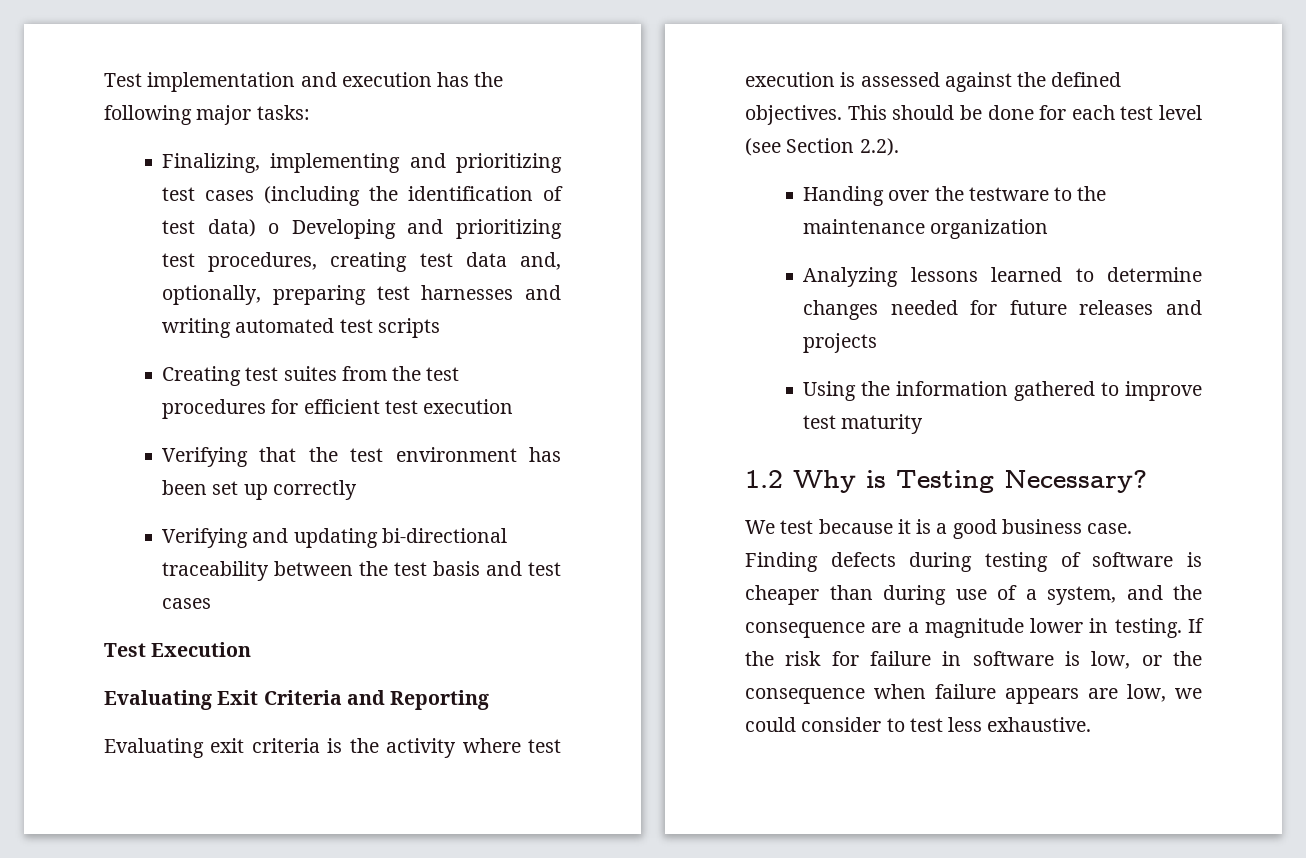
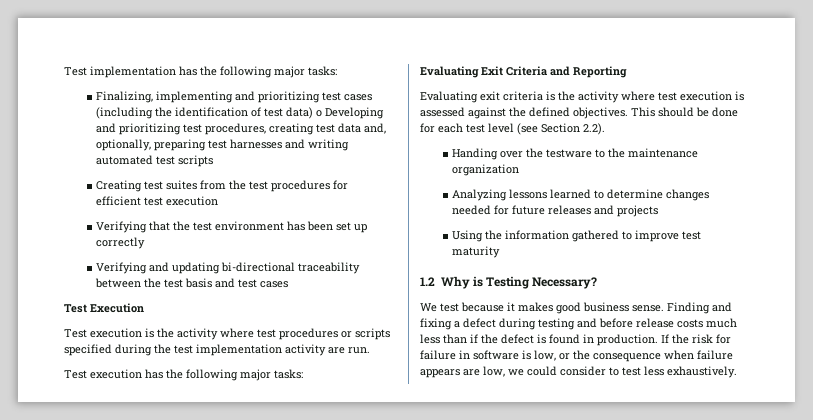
[300,72,432,87] and execution -> (176, 72) none
(252, 649) none -> [64,328,390,340] [64,344,370,356] [64,369,303,381] // Test execution is the activity where test procedures or scripts specified during the test implementation activity are run. // Test execution has the following major tasks:
[916,519,1133,539] [745,552,1202,572] [745,585,1202,605] [745,618,1182,638] is a good business case. Finding defects during testing of software is cheaper than during use of a system, and the consequence are a magnitude lower in testing. -> [518,302,732,314] [420,318,737,330] [420,334,658,346] makes good business sense. Finding and fixing a defect during testing and before release costs much less than if the defect is found in production.
[987,717,1092,732] exhaustive. -> [667,366,737,378] exhaustively.

